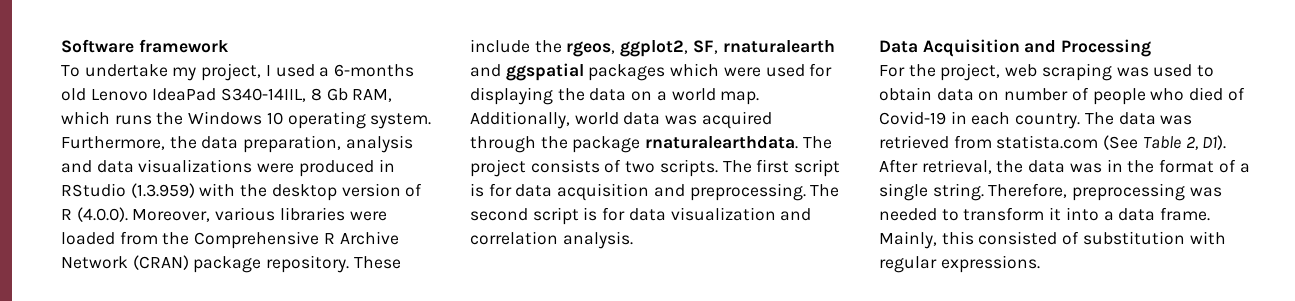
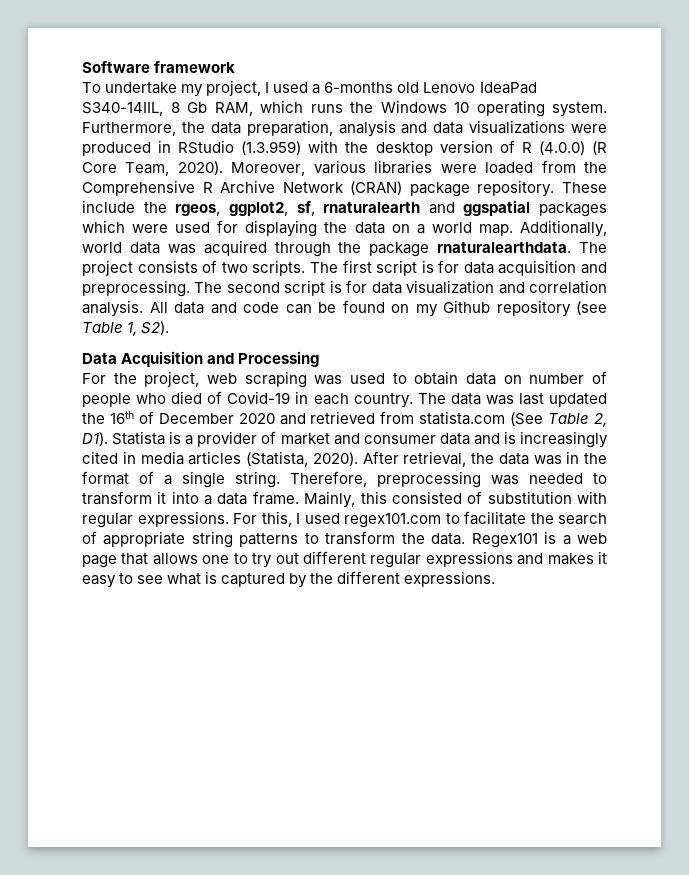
[76,207,128,222] (4.0.0). -> [538,141,607,155] [82,161,223,176] (4.0.0) (R Core Team, 2020).
[692,40,718,54] SF, -> [296,201,315,216] sf,
(633, 240) none -> [149,300,607,317] [82,321,170,336] All data and code can be found on my Github repository (see Table 1, S2).
(1193, 120) none -> [518,393,607,407] [82,411,306,425] last updated the 16th of December 2020 and
(1227, 142) none -> [112,431,608,448] [82,451,358,467] Statista is a provider of market and consumer data and is increasingly cited in media articles (Statista, 2020).
(1040, 264) none -> [233,511,607,528] [82,531,607,548] [82,551,607,568] [82,571,496,588] For this, I used regex101.com to facilitate the search of appropriate string patterns to transform the data. Regex101 is a web page that allows one to try out different regular expressions and makes it easy to see what is captured by the different expressions.

